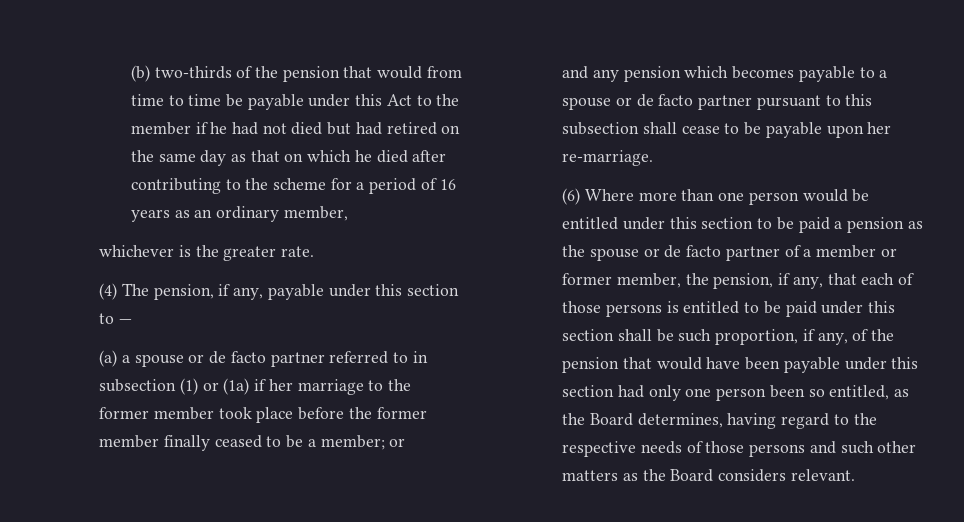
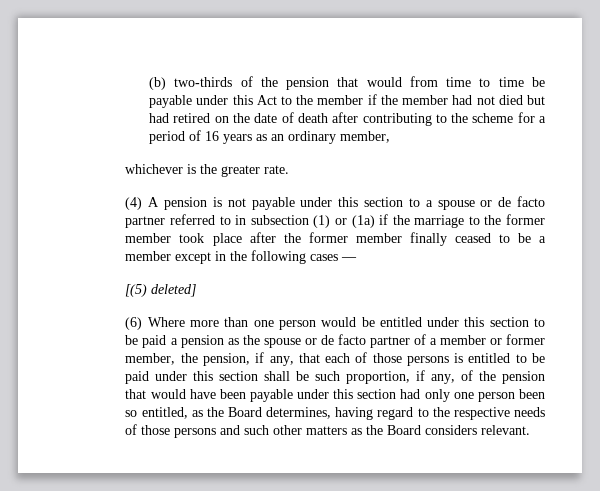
[210,122,228,134] he -> [380,95,449,105] the member
[158,150,408,166] same day as that on which he died -> [254,112,328,123] date of death
[121,283,264,300] The pension, if any, -> [148,197,246,210] A pension is not
[118,319,132,324] [99,350,118,367] — // (a) -> (420, 202) none
[268,379,293,391] her -> [392,215,410,225] the
[298,407,345,420] before -> [249,232,276,243] after
[320,435,406,450] [562,66,888,82] [562,94,873,110] [562,122,892,138] [562,150,654,166] member; or // and any pension which becomes payable to a spouse or de facto partner pursuant to this subsection shall cease to be payable upon her re-marriage. -> [125,250,358,264] [125,284,197,297] member except in the following cases — // [(5) deleted]

